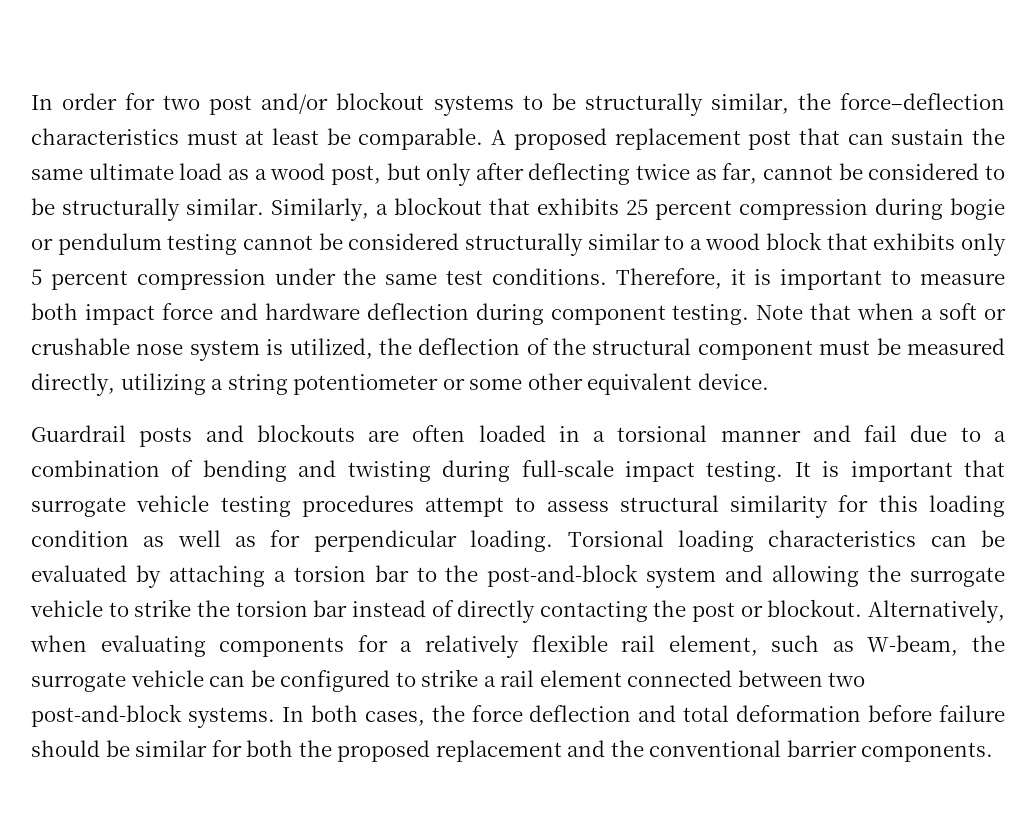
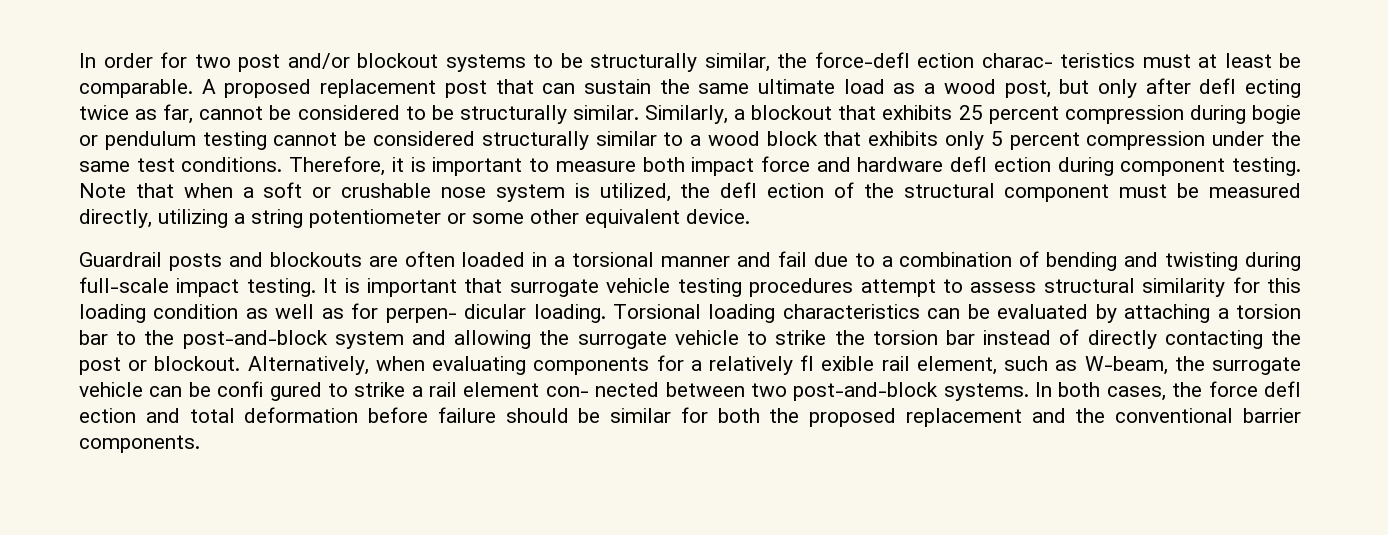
[840,93,1006,110] [31,128,179,145] force–deflection characteristics -> [814,52,1135,68] force-defl ection charac- teristics
[528,163,631,185] deflecting -> [1199,78,1302,98] defl ecting
[366,303,469,320] deflection -> [950,156,1051,172] defl ection
[418,338,521,355] deflection -> [720,182,825,198] defl ection
[313,530,457,552] perpendicular -> [385,304,527,323] perpen- dicular
[531,635,608,652] flexible -> [800,355,875,371] fl exible
[280,670,391,692] configured -> [217,381,322,401] confi gured
[627,670,733,687] connected -> [545,382,660,397] con- nected
[529,705,632,722] deflection -> [1264,381,1301,397] [79,408,136,423] defl ection

